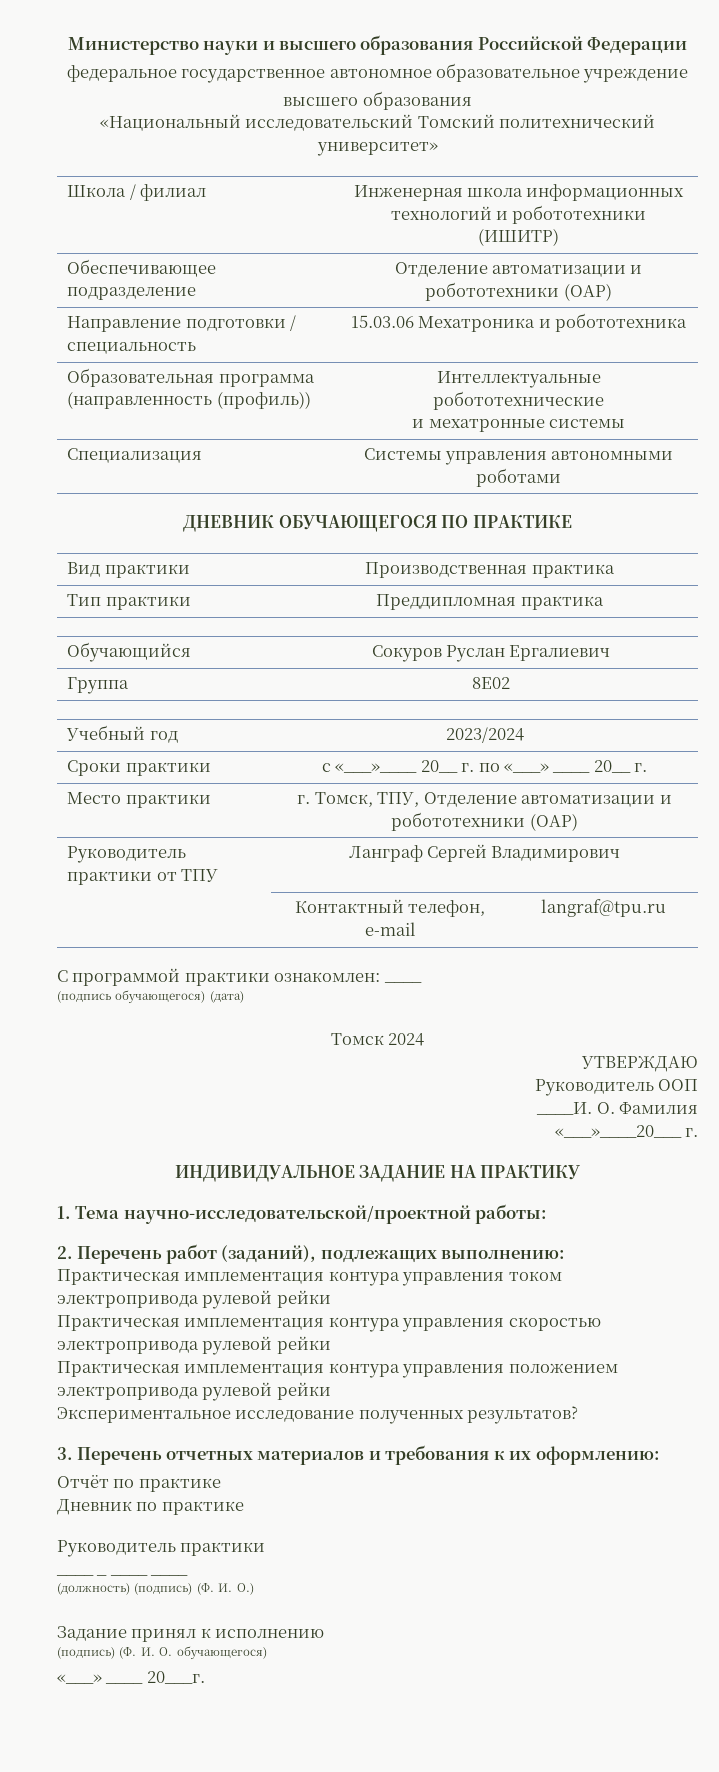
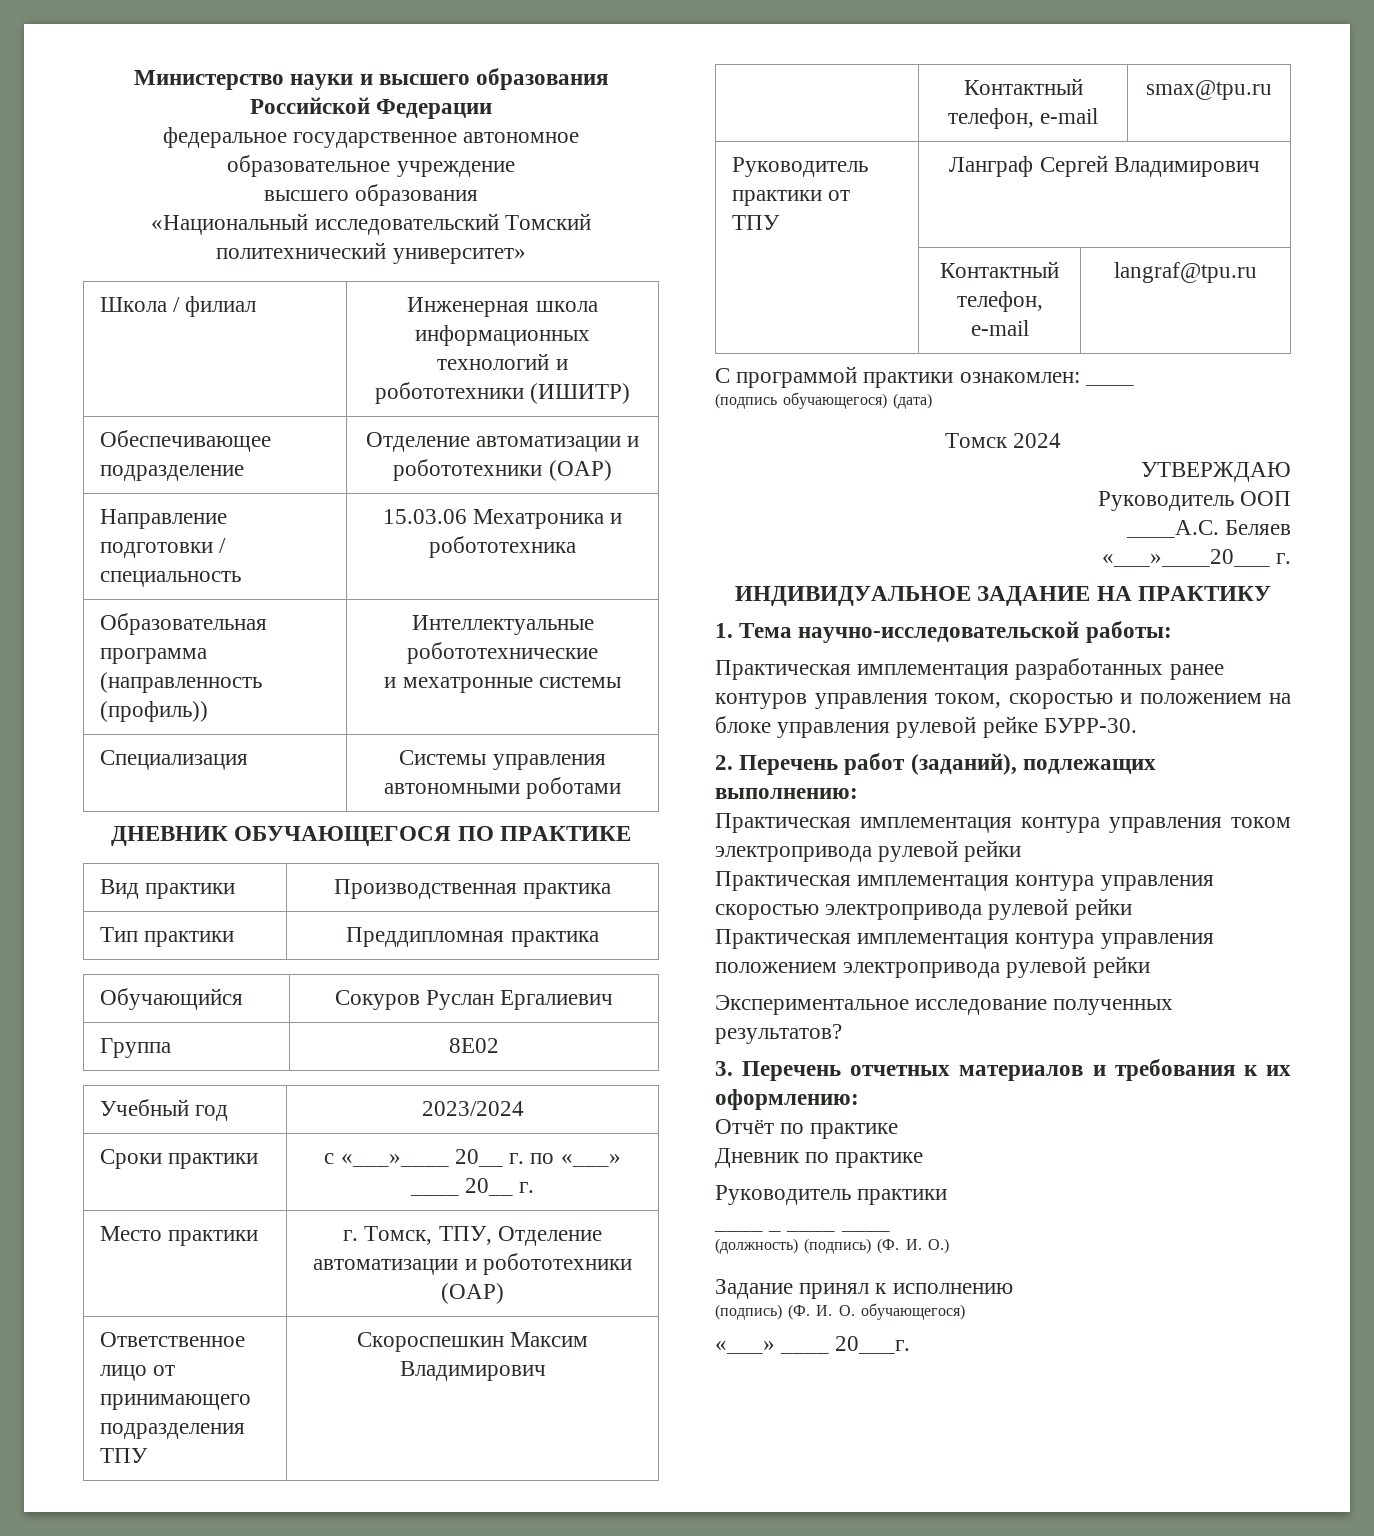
(578, 822) none -> [99,1332,245,1347] [99,1365,175,1381] [99,1394,251,1410] [99,1423,245,1439] [99,1448,148,1463] [356,1332,589,1352] [399,1361,546,1381] [963,78,1083,95] [947,108,1099,129] [1146,80,1272,100] // Ответственное лицо от принимающего подразделения ТПУ | Скороспешкин Максим Владимирович // | Контактный телефон, е-mail | smax@tpu.ru
[536,1102,699,1115] ____И. О. Фамилия -> [1125,520,1291,538] ____А.С. Беляев
[123,1205,471,1224] научно-исследовательской/проектной -> [798,621,1080,643] научно-исследовательской
(548, 1214) none -> [715,658,1224,680] [715,693,1291,709] [715,716,1137,738] // Практическая имплементация разработанных ранее контуров управления током, скоростью и положением на блоке управления рулевой рейке БУРР-30.

